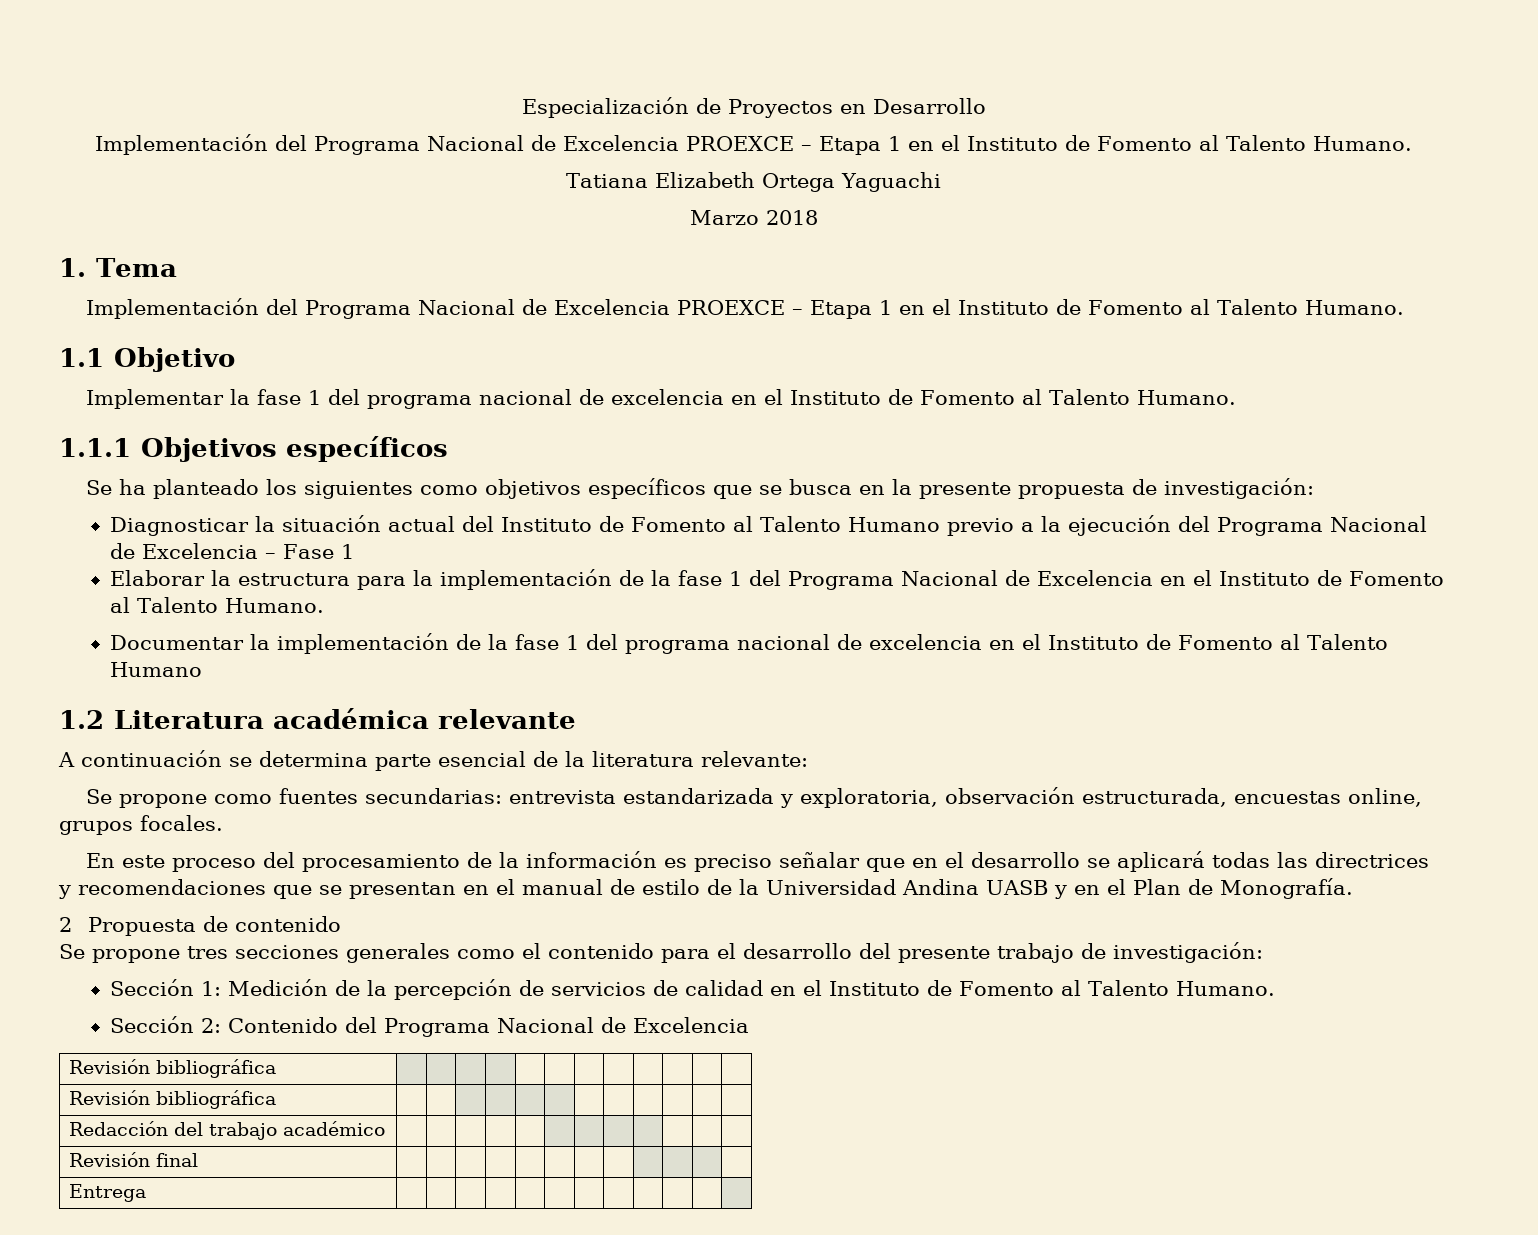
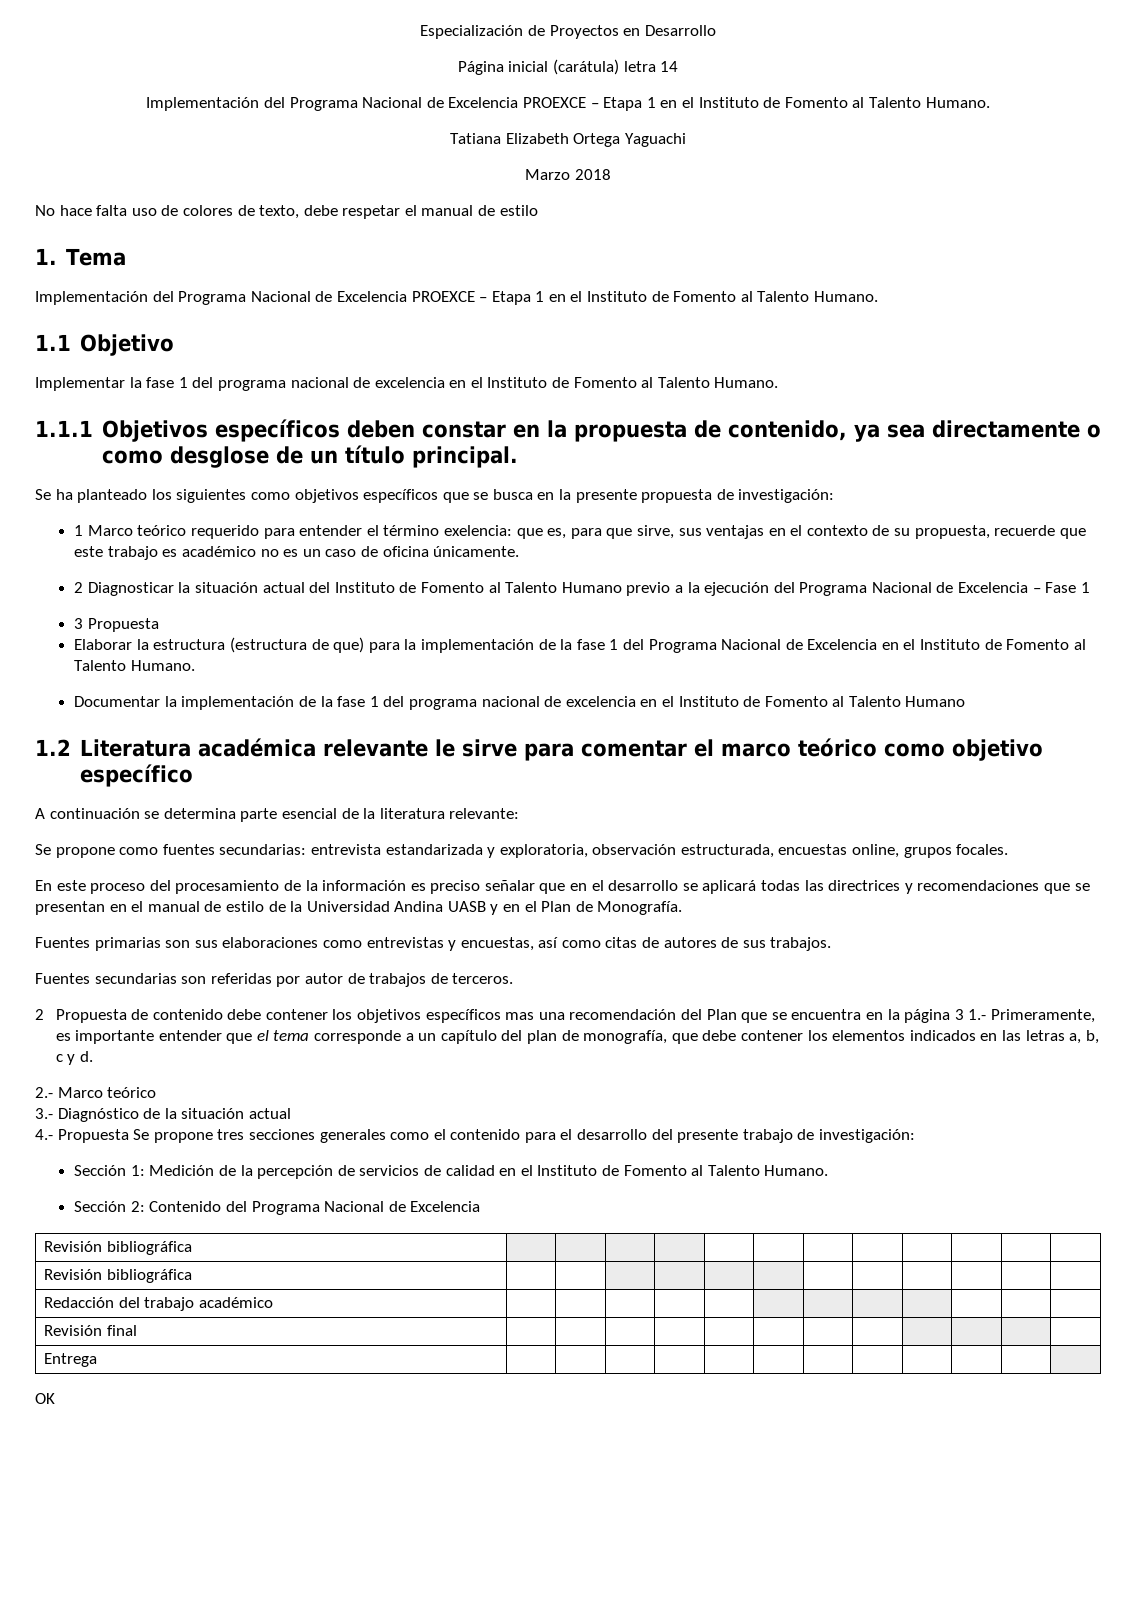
(986, 106) none -> [457,59,679,75] // Página inicial (carátula) letra 14
(818, 217) none -> [35,205,538,219] // No hace falta uso de colores de texto, debe respetar el manual de estilo
(449, 449) none -> [346,420,1101,442] [101,445,518,468] deben constar en la propuesta de contenido, ya sea directamente o como desglose de un título principal.
(1315, 488) none -> [74,525,1086,539] [74,546,520,560] [74,582,84,593] 1 Marco teórico requerido para entender el término exelencia: que es, para que sirve, sus ventajas en el contexto de su propuesta, recuerde que este trabajo es académico no es un caso de oficina únicamente. // 2
(355, 551) none -> [74,618,159,632] // 3 Propuesta
(351, 579) none -> [230,637,365,653] (estructura de que)
(577, 719) none -> [434,738,1043,761] [79,764,193,787] le sirve para comentar el marco teórico como objetivo específico
[59,916,341,936] 2 Propuesta de contenido // -> [35,937,832,951] [35,973,514,987] [35,1009,1095,1023] [55,1030,1099,1044] [55,1051,93,1065] [35,1087,157,1098] [35,1108,291,1122] [35,1129,129,1143] Fuentes primarias son sus elaboraciones como entrevistas y encuestas, así como citas de autores de sus trabajos. // Fuentes secundarias son referidas por autor de trabajos de terceros. // 2 Propuesta de contenido debe contener los objetivos específicos mas una recomendación del Plan que se encuentra en la página 3 1.- Primeramente, es importante entender que el tema corresponde a un capítulo del plan de monografía, que debe contener los elementos indicados en las letras a, b, c y d. // 2.- Marco teórico // 3.- Diagnóstico de la situación actual // 4.- Propuesta
(146, 1193) none -> [35,1393,55,1404] // OK

